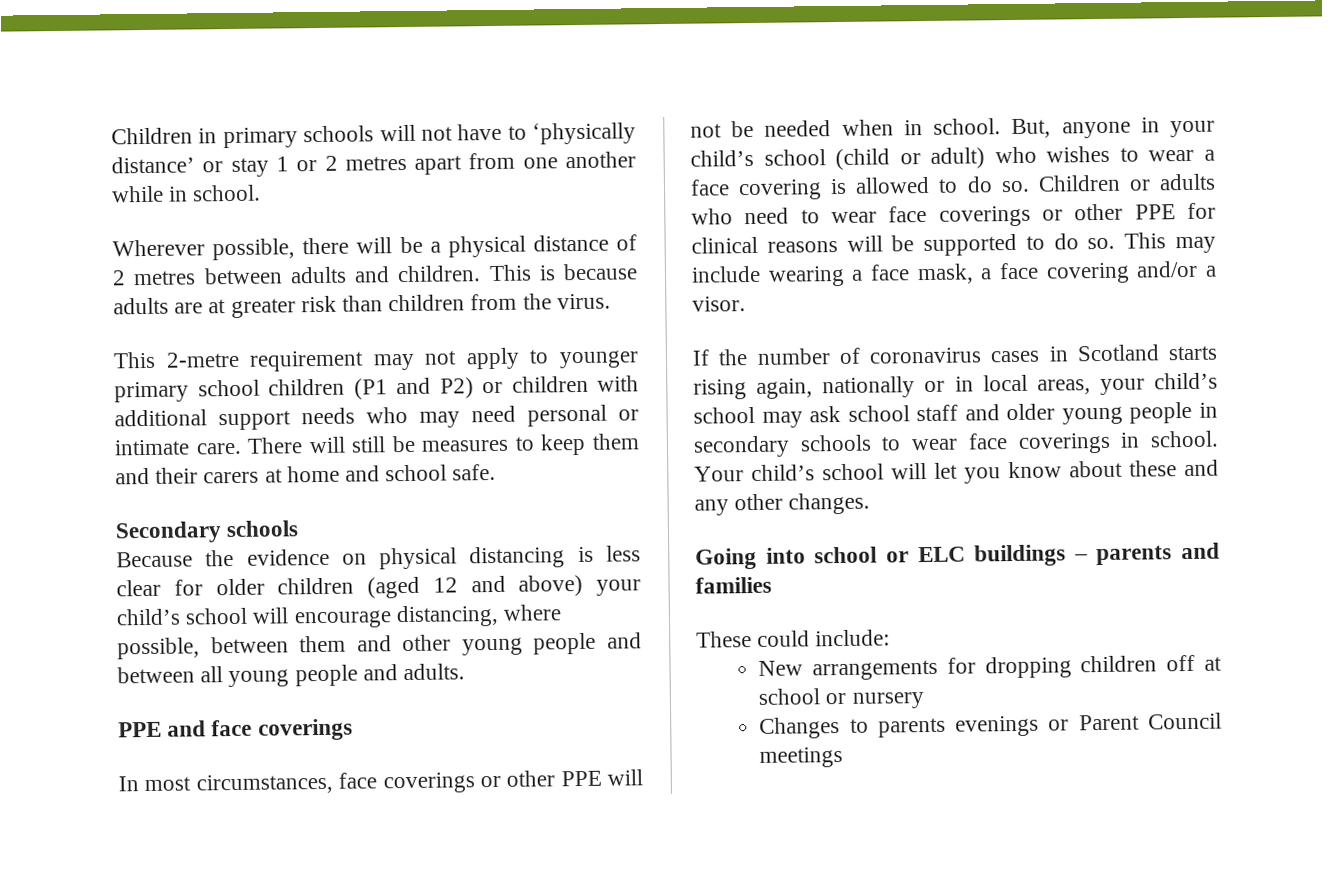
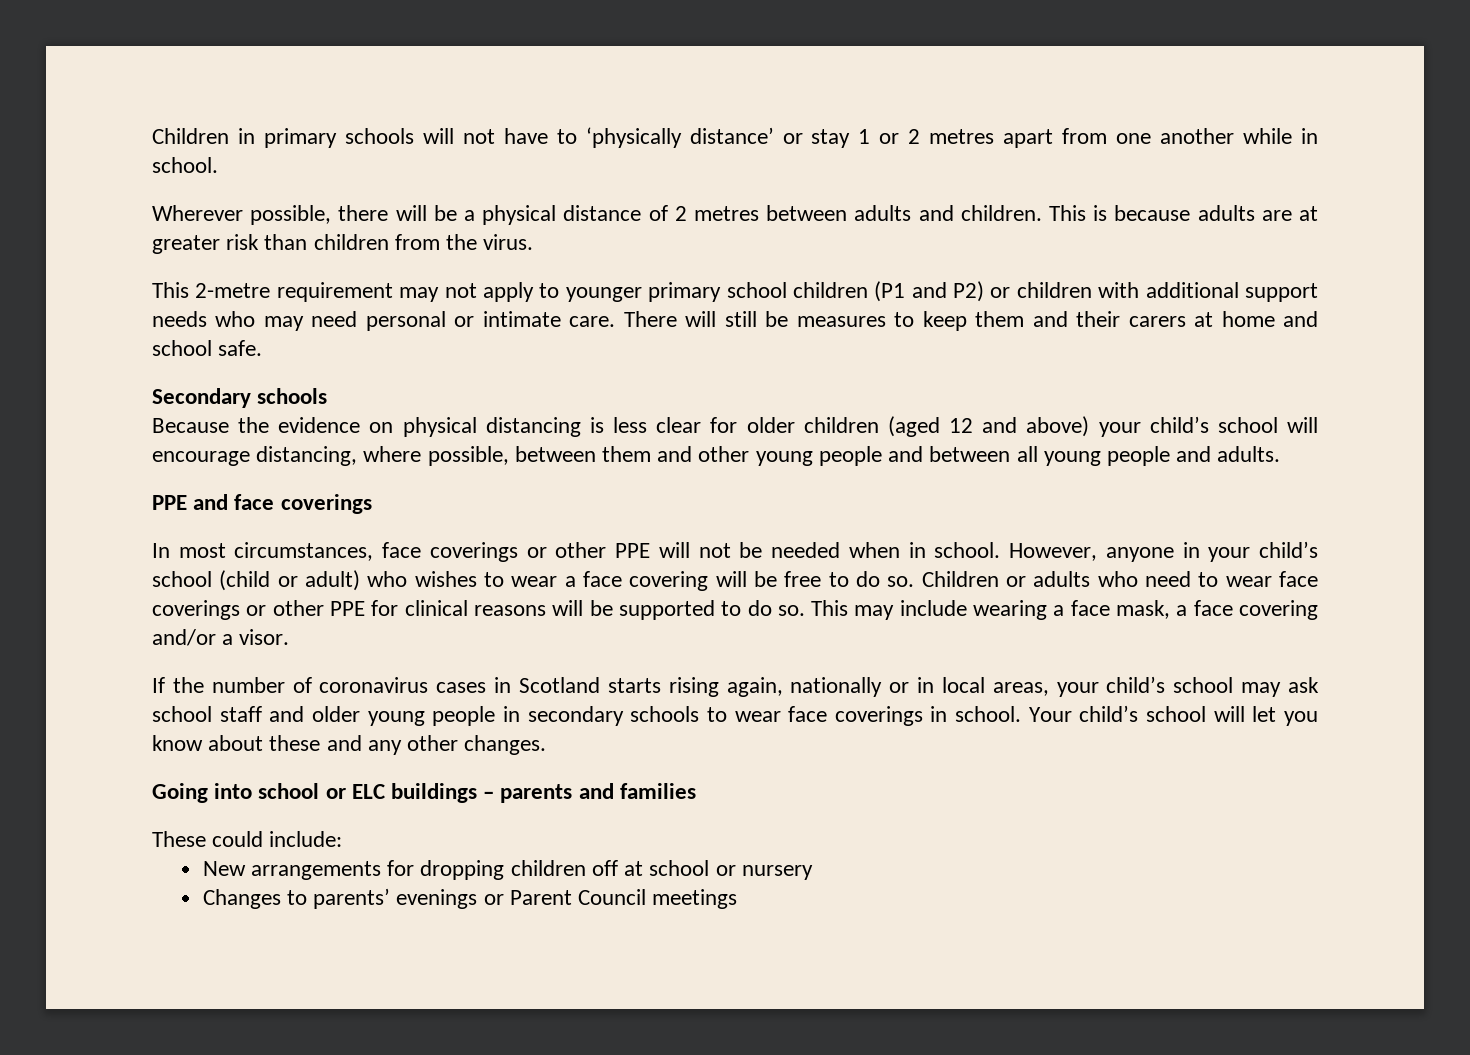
[1011,118,1052,139] But, -> [1009,543,1098,561] However,
[830,176,931,195] is allowed -> [715,571,822,587] will be free
[877,717,946,738] parents -> [313,888,391,909] parents’

